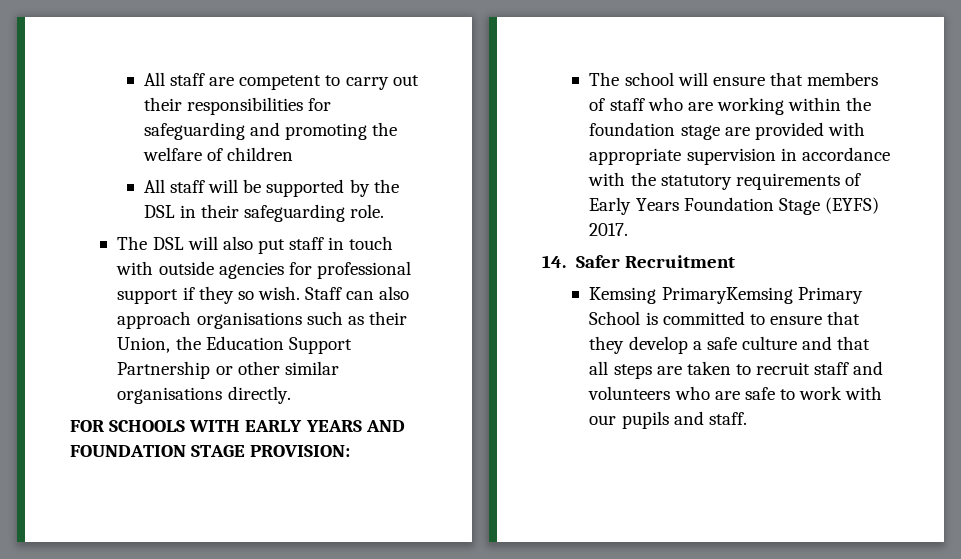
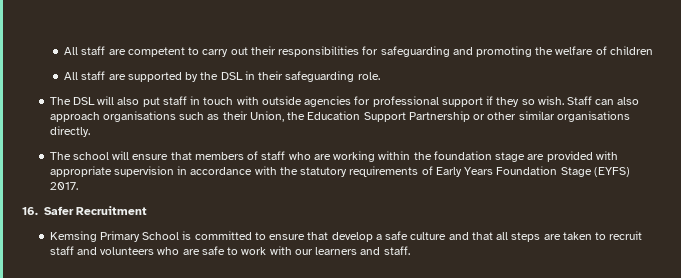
[208,179,262,193] will be -> [108,74,126,80] are
[70,420,405,432] [70,445,351,457] // FOR SCHOOLS WITH EARLY YEARS AND FOUNDATION STAGE PROVISION: -> (90, 131) none
[542,255,566,268] 14. -> [22,207,38,215] 16.
[661,287,793,304] PrimaryKemsing -> (97, 236) none
[589,336,625,354] they -> (329, 236) none
[621,411,669,429] pupils -> [315,247,358,255] learners

